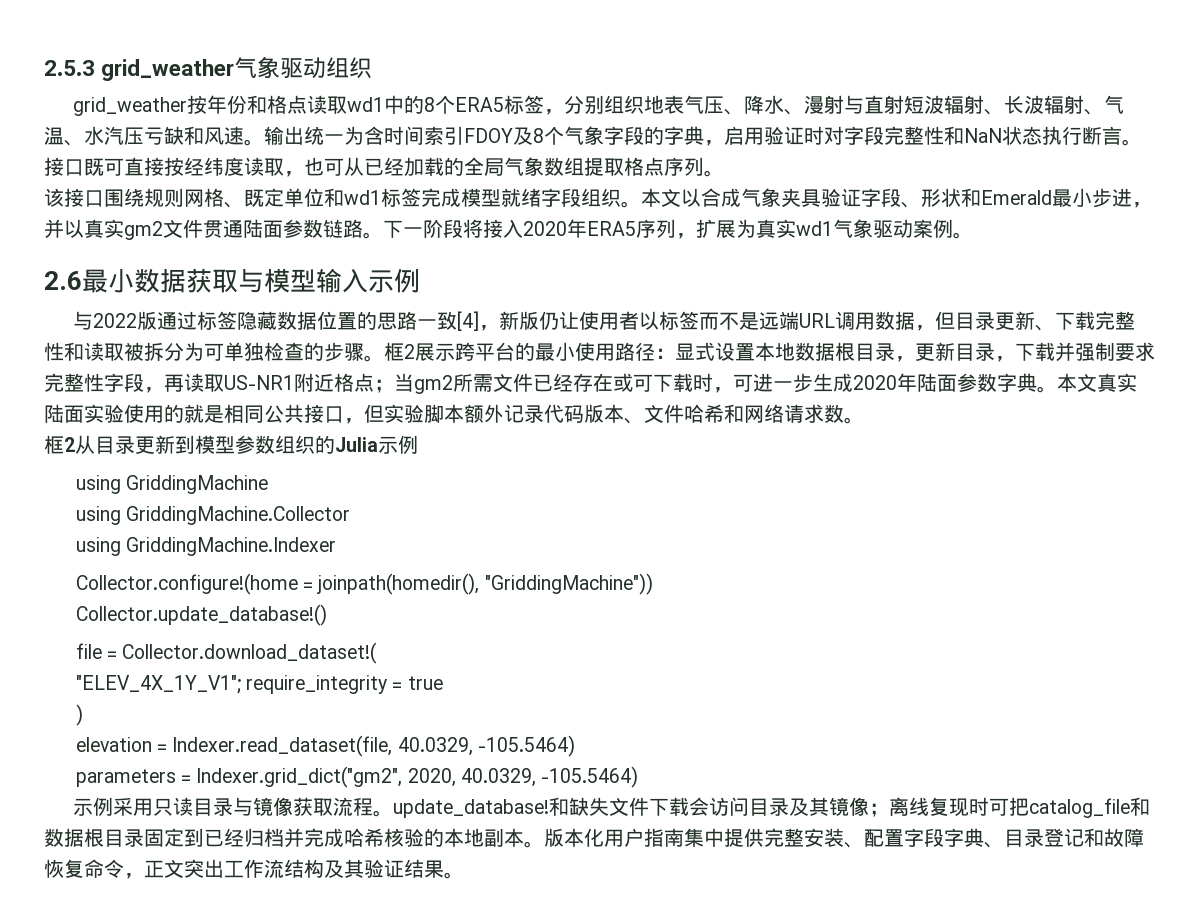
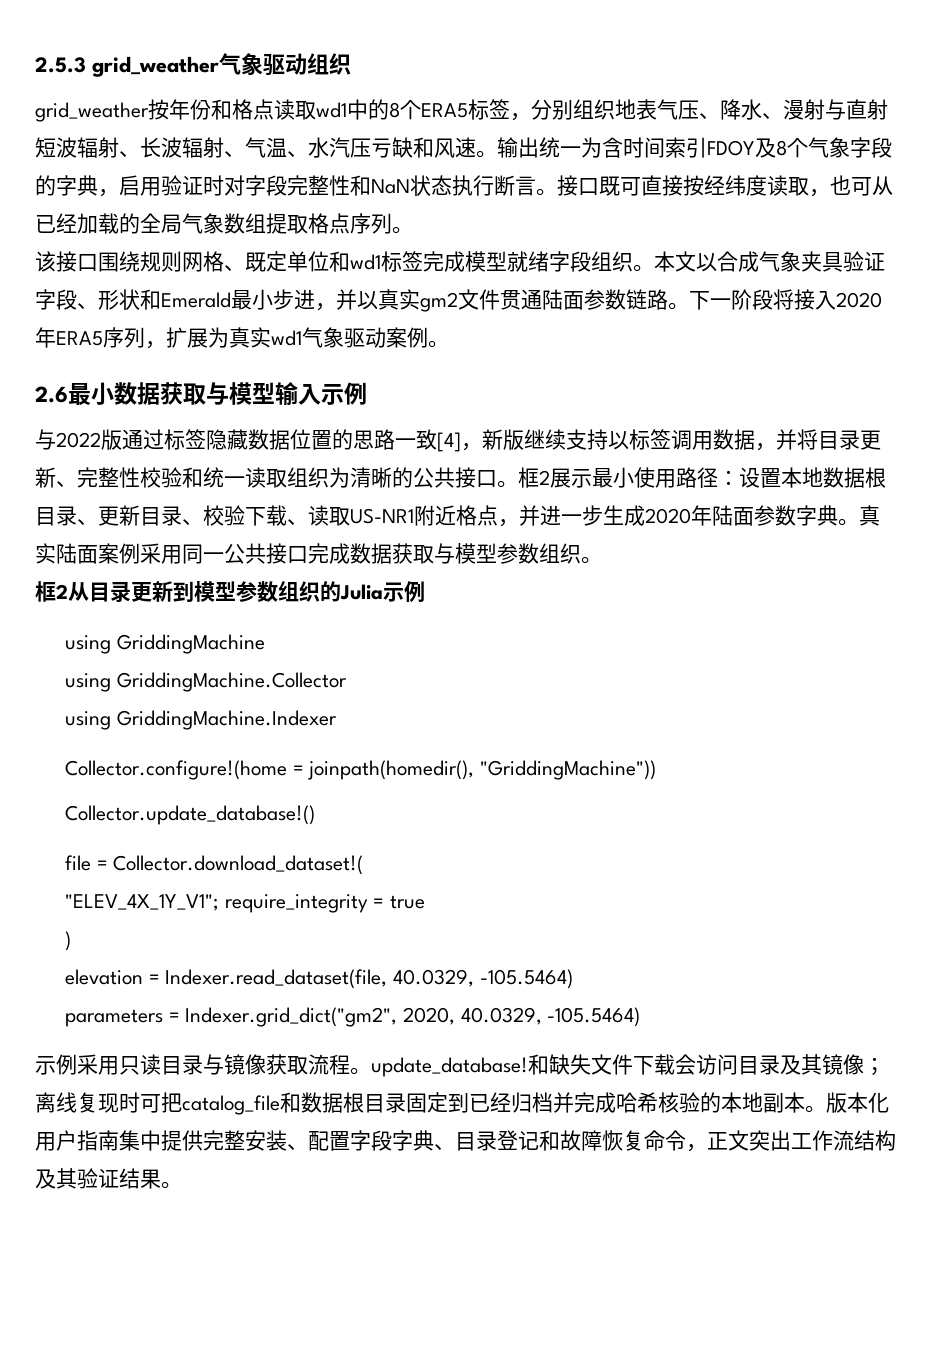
[539,311,836,330] 仍让使用者以标签而不是远端URL -> [524,429,671,450] 继续支持以标签
[935,311,956,330] 但 -> [776,429,818,450] 并将
[1055,311,1136,330] [44,342,364,362] 下载完整性和读取被拆分为可单独检查的步骤 -> [77,467,497,488] 完整性校验和统一读取组织为清晰的公共接口
[455,342,535,361] 跨平台的 -> (592, 478) none
[675,342,715,361] 显式 -> (739, 477) none
[895,356,915,362] ， -> [77,519,98,525] 、
[995,342,1155,362] [44,373,753,394] ，下载并强制要求完整性字段，再读取US-NR1附近格点；当gm2所需文件已经存在或可下载时，可 -> [182,505,540,527] 、校验下载、读取US-NR1附近格点，并
[1057,373,1097,392] 本文 -> (859, 522) none
[84,404,844,424] 实验使用的就是相同公共接口，但实验脚本额外记录代码版本、文件哈希和网络请求数 -> [98,543,581,564] 案例采用同一公共接口完成数据获取与模型参数组织

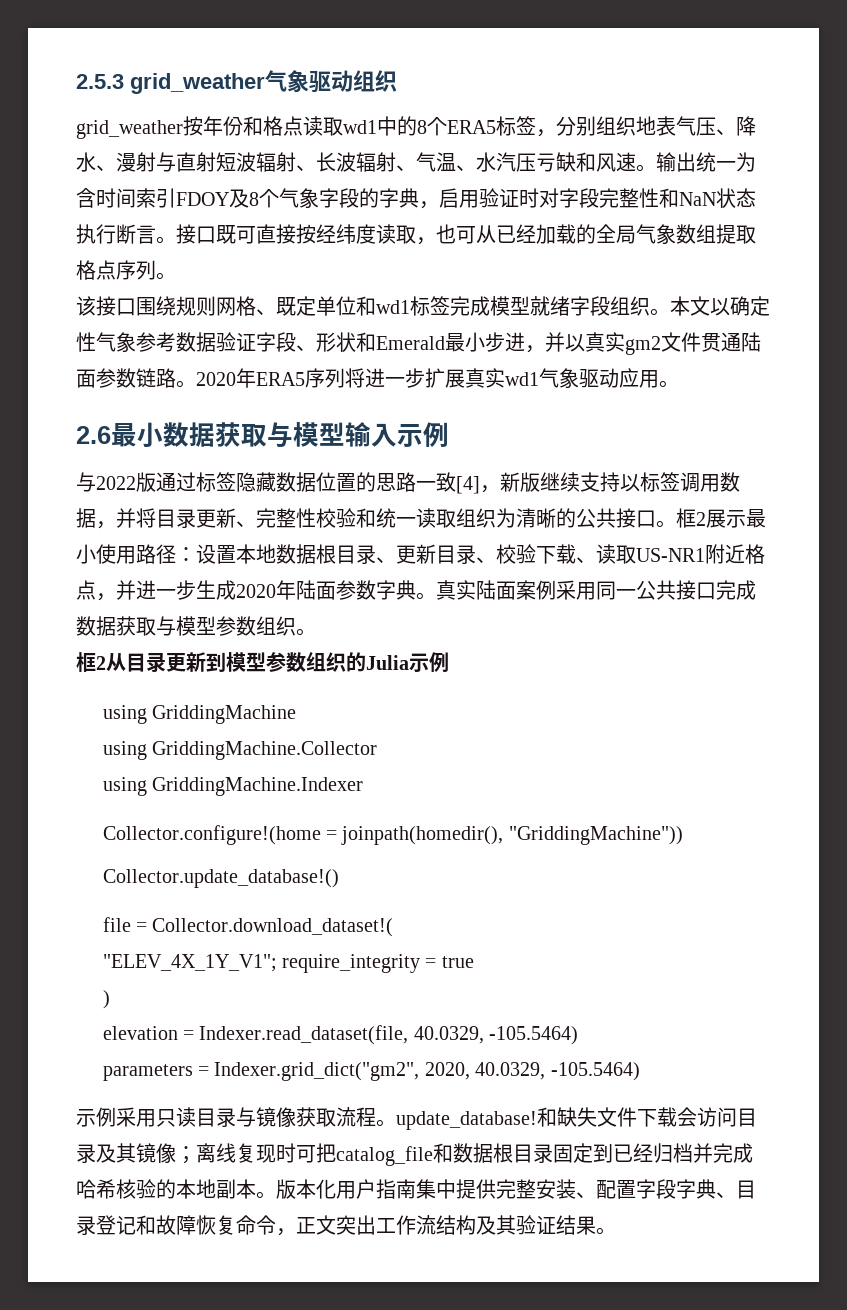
[717,251,843,272] 合成气象夹具 -> [730,296,770,316] [76,332,216,352] 确定性气象参考数据
[689,289,836,310] 下一阶段将接入 -> (196, 384) none
[145,327,229,349] ，扩展为 -> [345,368,465,388] 将进一步扩展
[386,327,428,348] 案例 -> [619,368,659,388] 应用

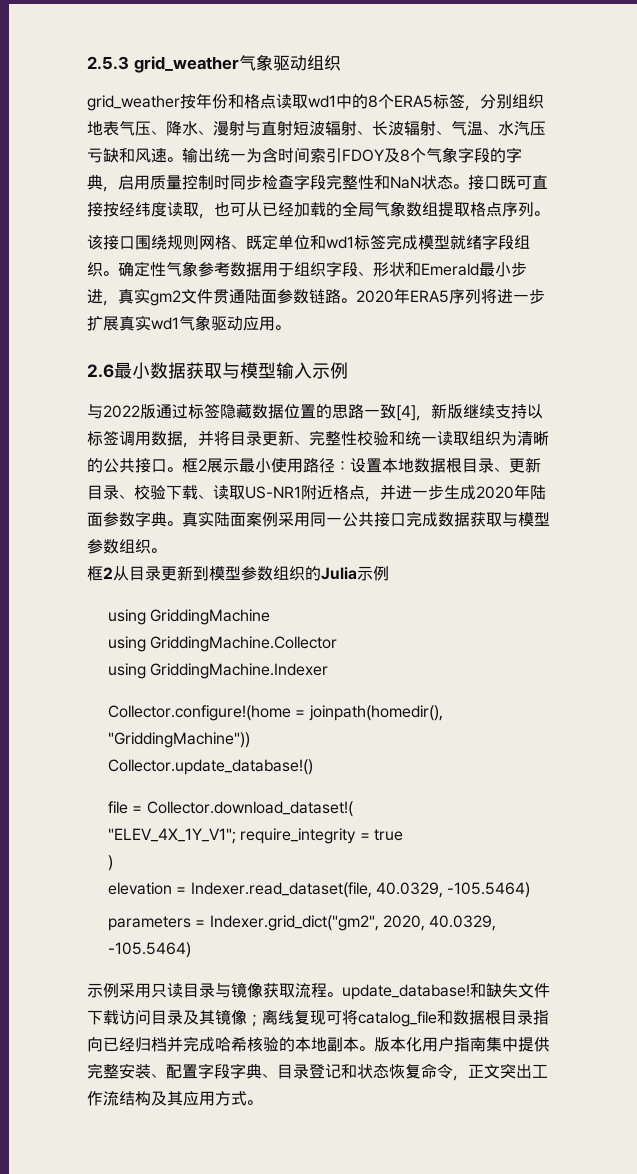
[479,188,559,208] 验证时对 -> [150,175,294,190] 质量控制时同步检查
[76,224,156,244] 执行断言 -> (453, 182) none
[670,296,730,316] 本文以 -> (118, 273) none
[216,332,256,352] 验证 -> [262,262,326,277] 用于组织
[545,332,585,352] 并以 -> (118, 303) none
[677,1107,697,1127] 会 -> (119, 1017) none
[276,1143,336,1163] 时可把 -> [326,1009,358,1025] 可将
[553,1143,613,1163] 固定到 -> [533,1010,549,1025] [87,1037,103,1052] 指向
[156,1215,196,1235] 故障 -> [357,1064,389,1079] 状态
[516,1215,596,1235] 验证结果 -> [183,1091,247,1106] 应用方式

